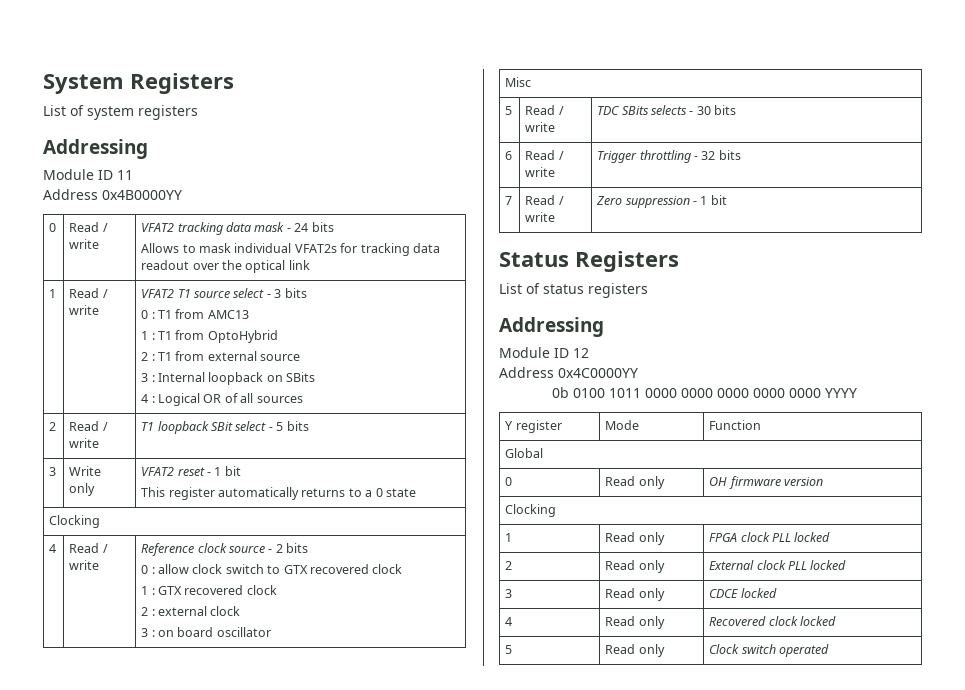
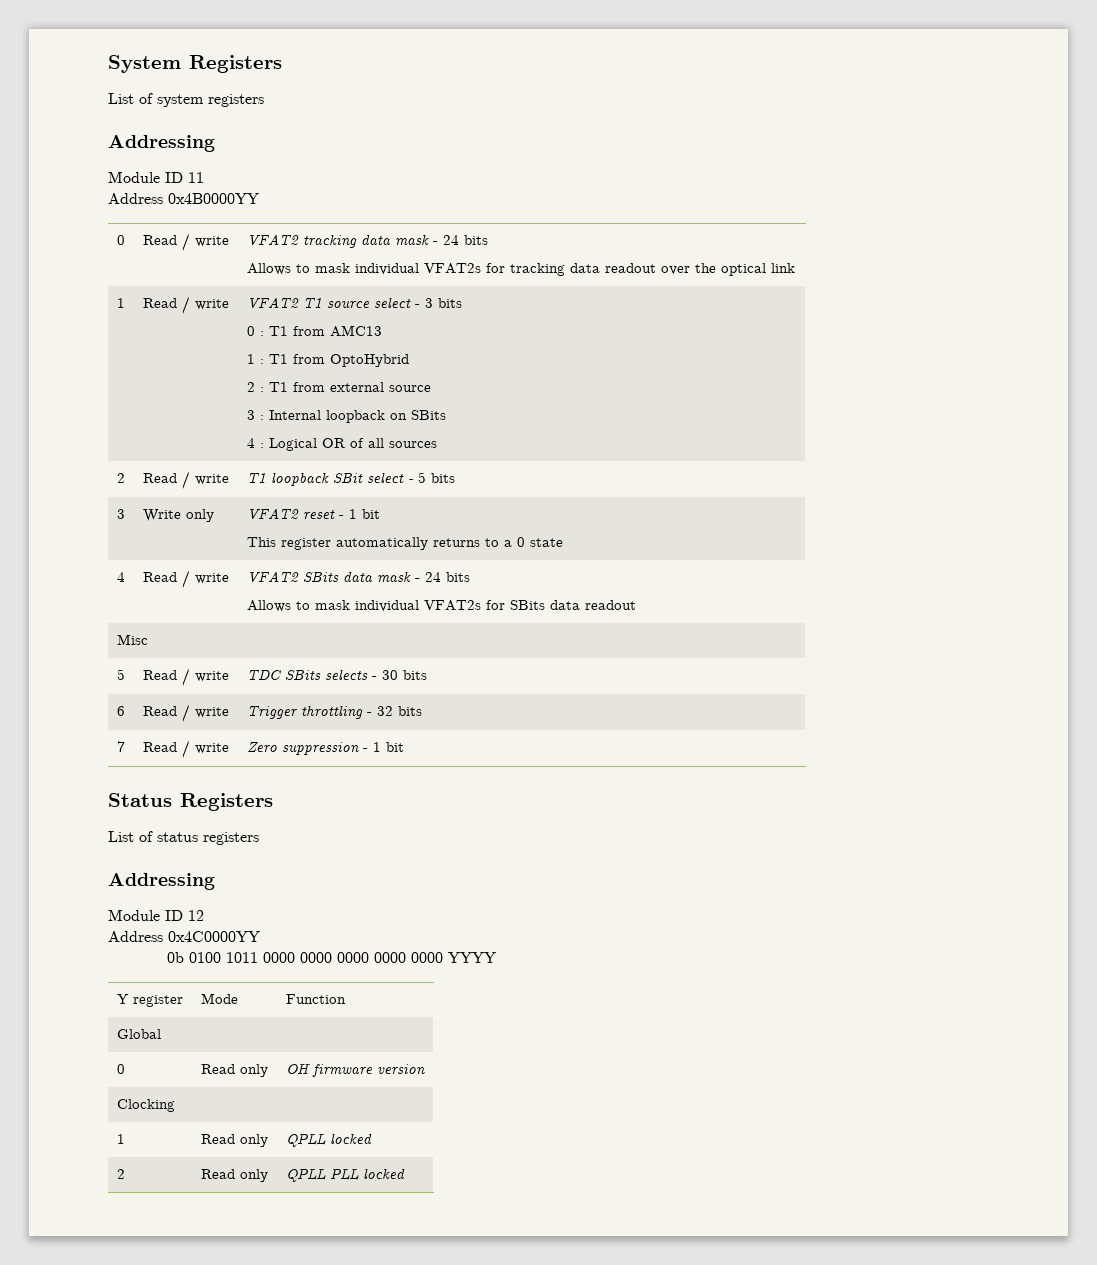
[49,515,101,528] // Clocking -> (563, 542) none
[141,543,309,556] [141,564,403,574] [141,585,277,595] [141,606,241,616] [141,627,271,637] Reference clock source - 2 bits // 0 : allow clock switch to GTX recovered clock // 1 : GTX recovered clock // 2 : external clock // 3 : on board oscillator -> [246,571,470,583] [246,600,636,612] VFAT2 SBits data mask - 24 bits // Allows to mask individual VFAT2s for SBits data readout
[709,532,792,542] FPGA clock PLL -> [285,1133,326,1147] QPLL
[709,560,847,570] [505,589,513,598] [605,588,665,601] [709,588,777,598] [505,617,513,626] [605,616,665,629] [709,616,837,626] [505,645,513,654] [605,644,665,657] [709,644,830,657] External clock PLL locked // 3 | Read only | CDCE locked // 4 | Read only | Recovered clock locked // 5 | Read only | Clock switch operated -> [285,1168,405,1182] QPLL PLL locked

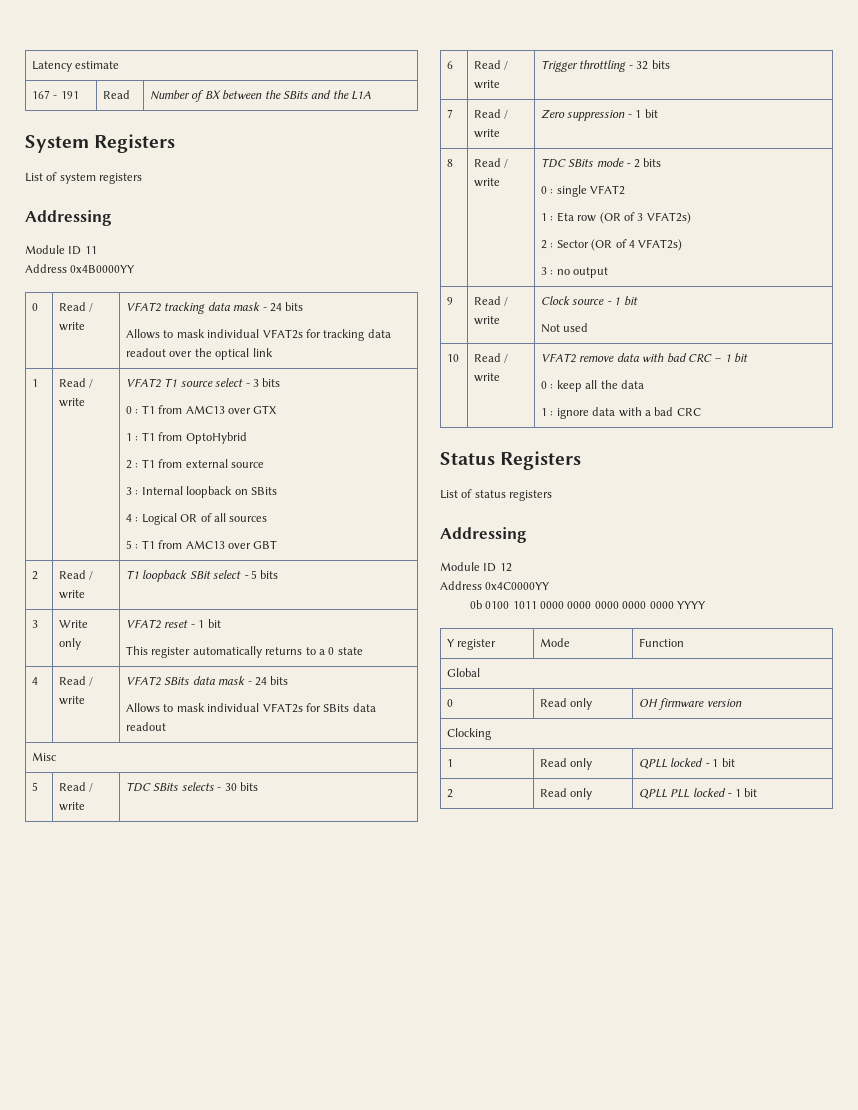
(108, 64) none -> [32,61,120,72] [32,90,79,99] [103,90,131,99] [150,90,372,102] Latency estimate // 167 - 191 | Read | Number of BX between the SBits and the L1A //
(382, 331) none -> [227,405,278,414] over GTX
(437, 444) none -> [126,540,278,549] // 5 : T1 from AMC13 over GBT
(404, 747) none -> [447,159,454,167] [474,158,509,168] [474,178,501,187] [541,158,661,168] [541,185,626,197] [541,212,691,224] [541,239,683,251] [541,267,609,278] [447,297,454,305] [474,296,509,306] [474,316,501,325] [541,296,638,306] [541,323,589,333] [447,354,460,362] [474,353,509,363] [474,373,501,382] [541,353,749,363] [541,380,644,392] [541,407,701,419] // 8 | Read / write | TDC SBits mode - 2 bits // 0 : single VFAT2 // 1 : Eta row (OR of 3 VFAT2s) // 2 : Sector (OR of 4 VFAT2s) // 3 : no output // 9 | Read / write | Clock source - 1 bit // Not used // 10 | Read / write | VFAT2 remove data with bad CRC – 1 bit // 0 : keep all the data // 1 : ignore data with a bad CRC
(372, 1138) none -> [704,758,735,767] - 1 bit
(405, 1173) none -> [727,788,757,797] - 1 bit

